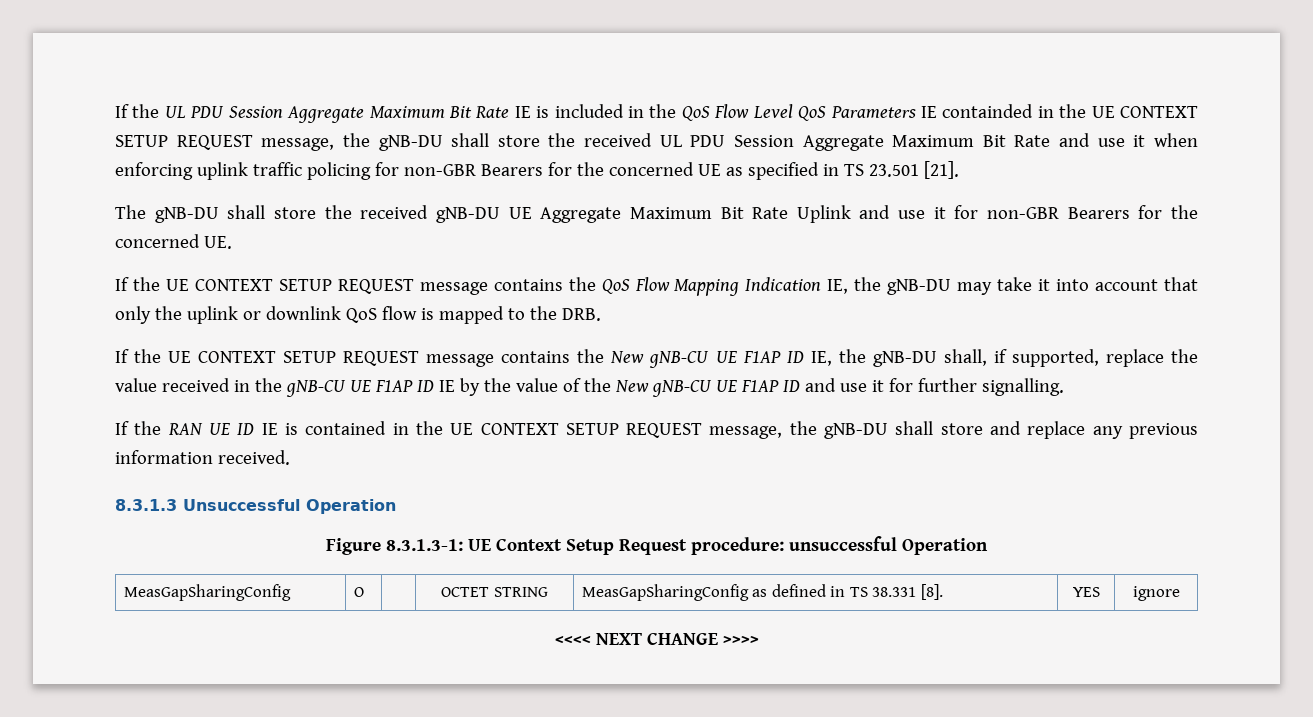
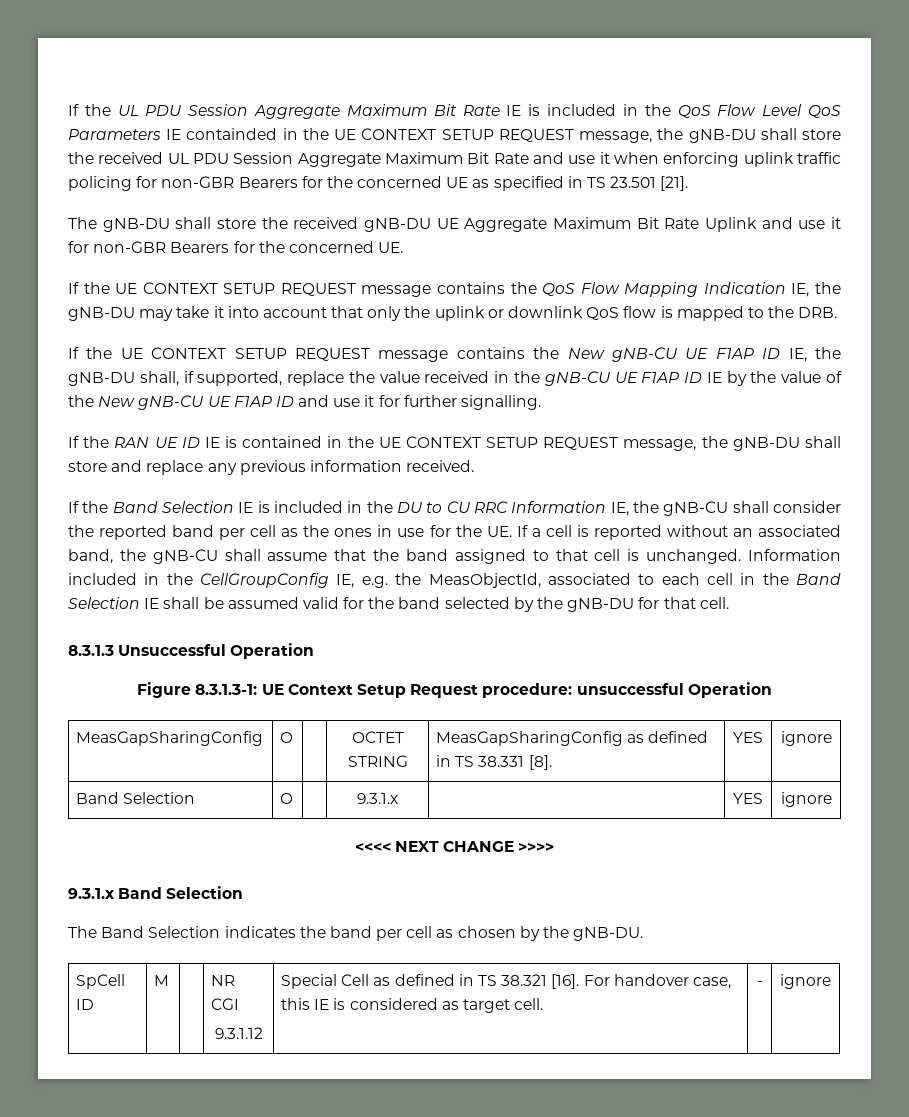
(290, 457) none -> [68,501,842,516] [68,525,841,540] [68,549,841,564] [68,573,841,588] [68,597,729,612] // If the Band Selection IE is included in the DU to CU RRC Information IE, the gNB-CU shall consider the reported band per cell as the ones in use for the UE. If a cell is reported without an associated band, the gNB-CU shall assume that the band assigned to that cell is unchanged. Information included in the CellGroupConfig IE, e.g. the MeasObjectId, associated to each cell in the Band Selection IE shall be assumed valid for the band selected by the gNB-DU for that cell.
[554,632,759,645] // <<<< NEXT CHANGE >>>> -> [76,792,196,804] [280,793,294,804] [357,793,398,804] [733,793,763,804] [780,792,832,807] [354,841,555,852] [68,886,244,899] [68,926,644,941] [76,974,126,989] [76,999,95,1010] [154,975,170,986] [211,975,236,986] [211,998,240,1010] [214,1027,263,1039] [281,974,731,989] [281,998,544,1013] [756,981,763,986] [780,974,831,989] // Band Selection | O | | 9.3.1.x | | YES | ignore // <<<< NEXT CHANGE >>>> // 9.3.1.x Band Selection // The Band Selection indicates the band per cell as chosen by the gNB-DU. // SpCell ID | M | | NR CGI // 9.3.1.12 | Special Cell as defined in TS 38.321 [16]. For handover case, this IE is considered as target cell. | - | ignore

